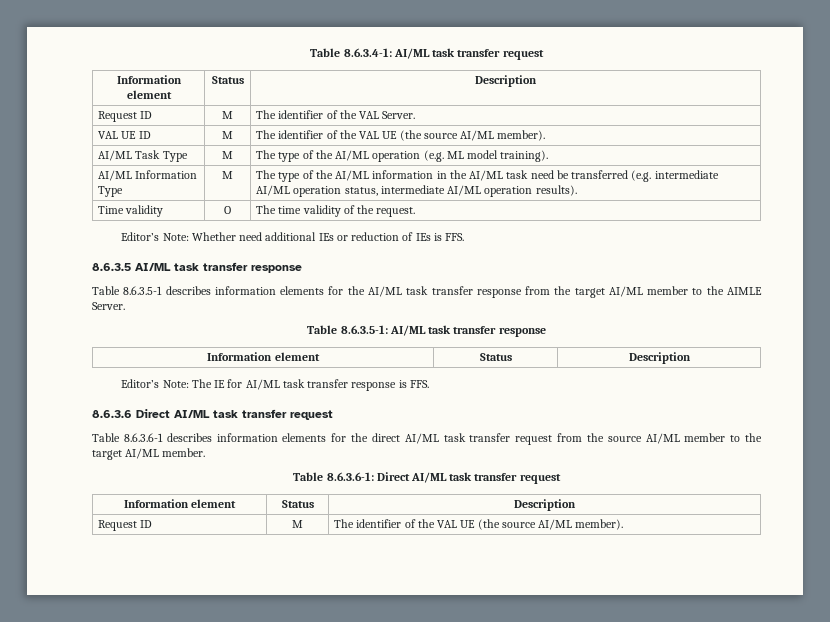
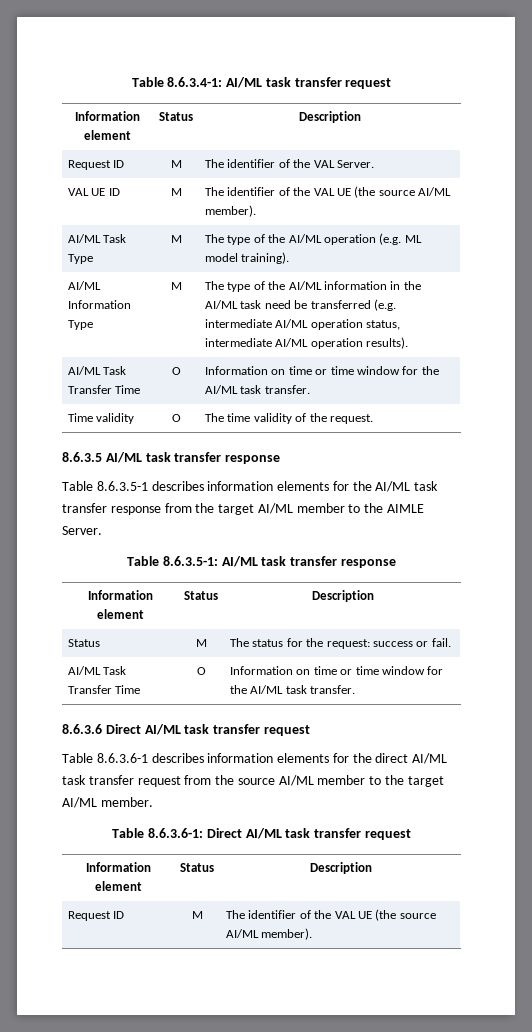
(577, 190) none -> [68,366,127,375] [68,385,141,394] [171,367,181,375] [205,366,439,375] [205,385,310,394] // AI/ML Task Transfer Time | O | Information on time or time window for the AI/ML task transfer.
[121,232,465,241] // Editor’s Note: Whether need additional IEs or reduction of IEs is FFS. -> (373, 419) none
[121,379,429,391] // Editor’s Note: The IE for AI/ML task transfer response is FFS. -> [68,639,101,647] [195,639,207,647] [230,638,451,649] [68,666,127,675] [68,685,141,694] [196,667,206,675] [230,666,444,675] [230,685,356,694] // Status | M | The status for the request: success or fail. // AI/ML Task Transfer Time | O | Information on time or time window for the AI/ML task transfer.

